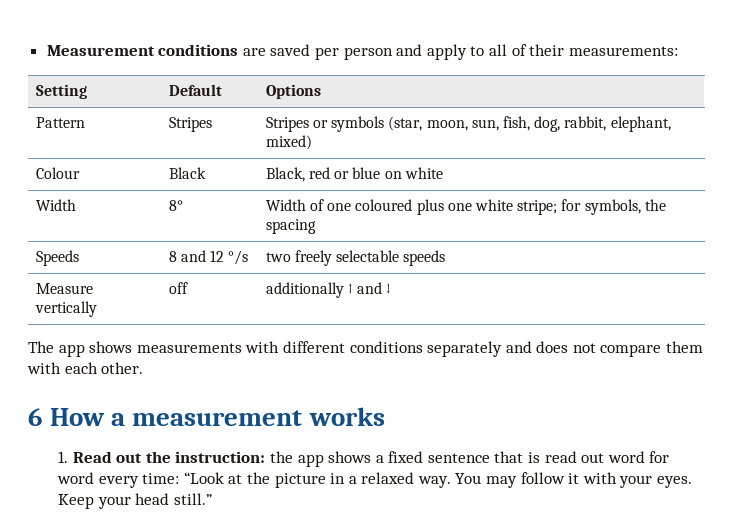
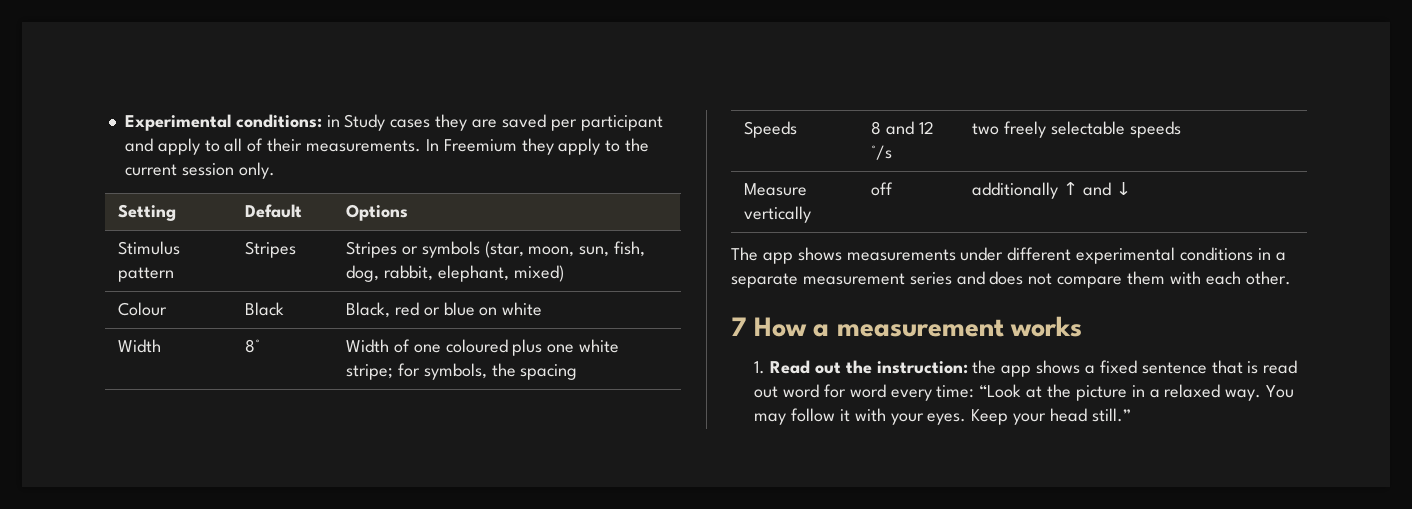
[46,44,239,56] Measurement conditions -> [124,114,468,131] Experimental conditions: in Study cases they
[343,47,393,60] person -> [580,115,663,131] participant
[568,46,678,56] measurements: -> [305,138,650,155] [124,162,275,179] measurements. In Freemium they apply to the current session only.
[35,117,85,128] Pattern -> [117,241,180,255] [117,267,174,282] Stimulus pattern
[245,341,503,357] with different conditions separately -> [960,247,1286,264] [731,272,952,288] under different experimental conditions in a separate measurement series
[28,408,43,426] 6 -> [731,317,746,336] 7

